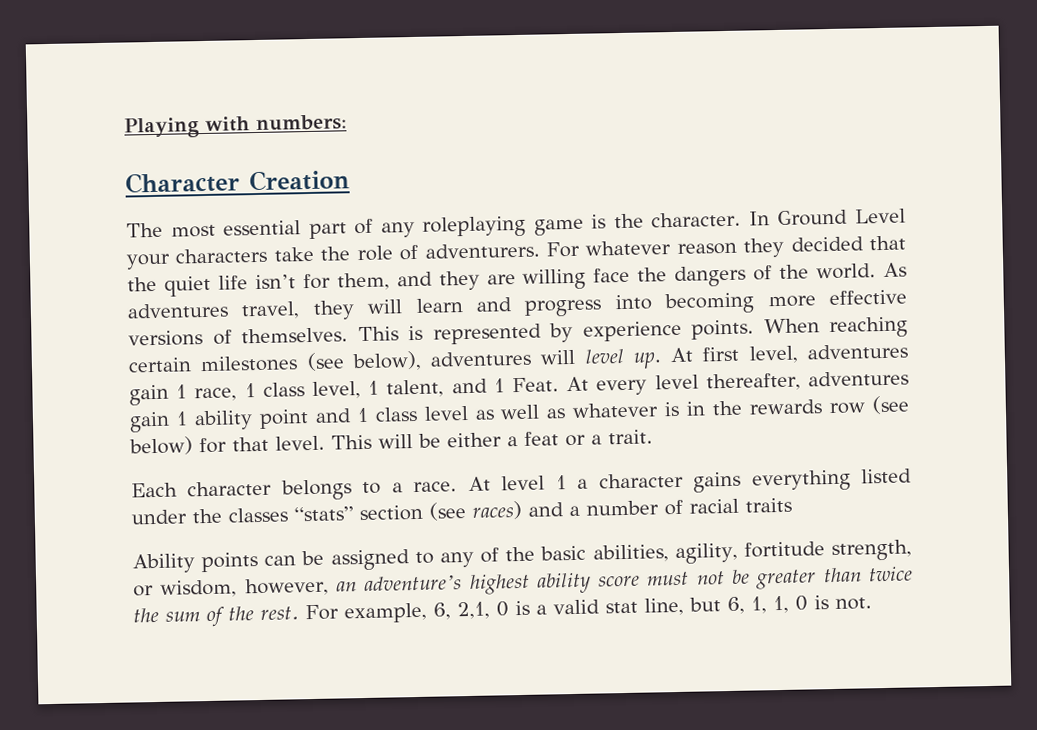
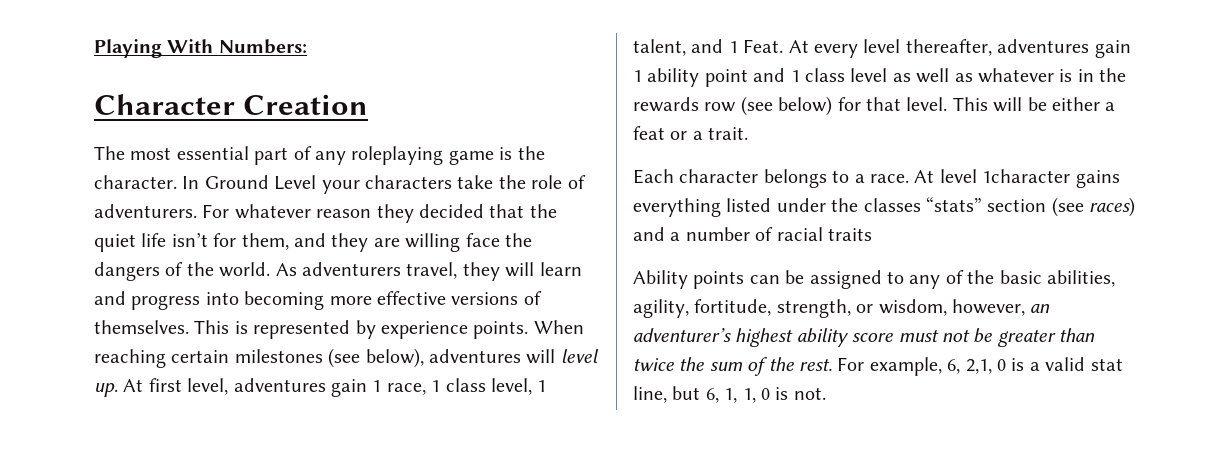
[205,114,347,132] with numbers: -> [167,39,307,54] With Numbers:
[127,302,229,319] adventures -> [302,262,401,276] adventurers
[555,472,684,490] 1 a character -> [982,169,1071,183] 1character
[743,541,825,558] fortitude -> [694,299,772,316] fortitude,
[364,575,463,592] adventure’s -> [633,327,731,342] adventurer’s

